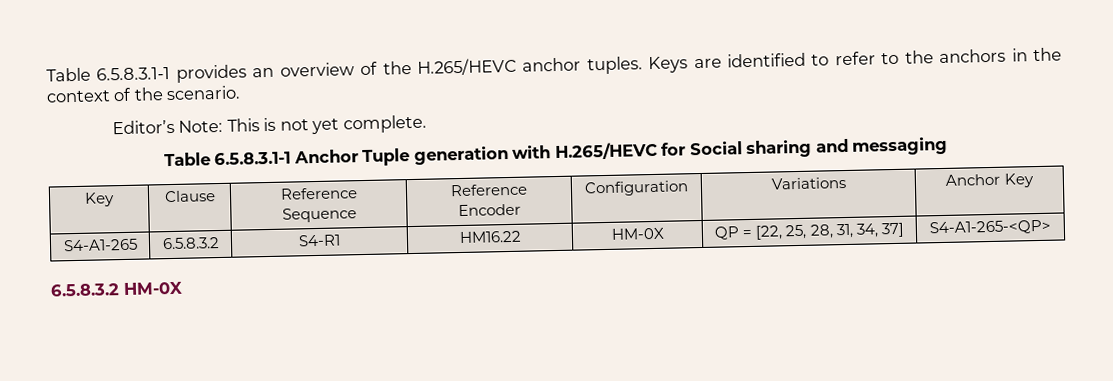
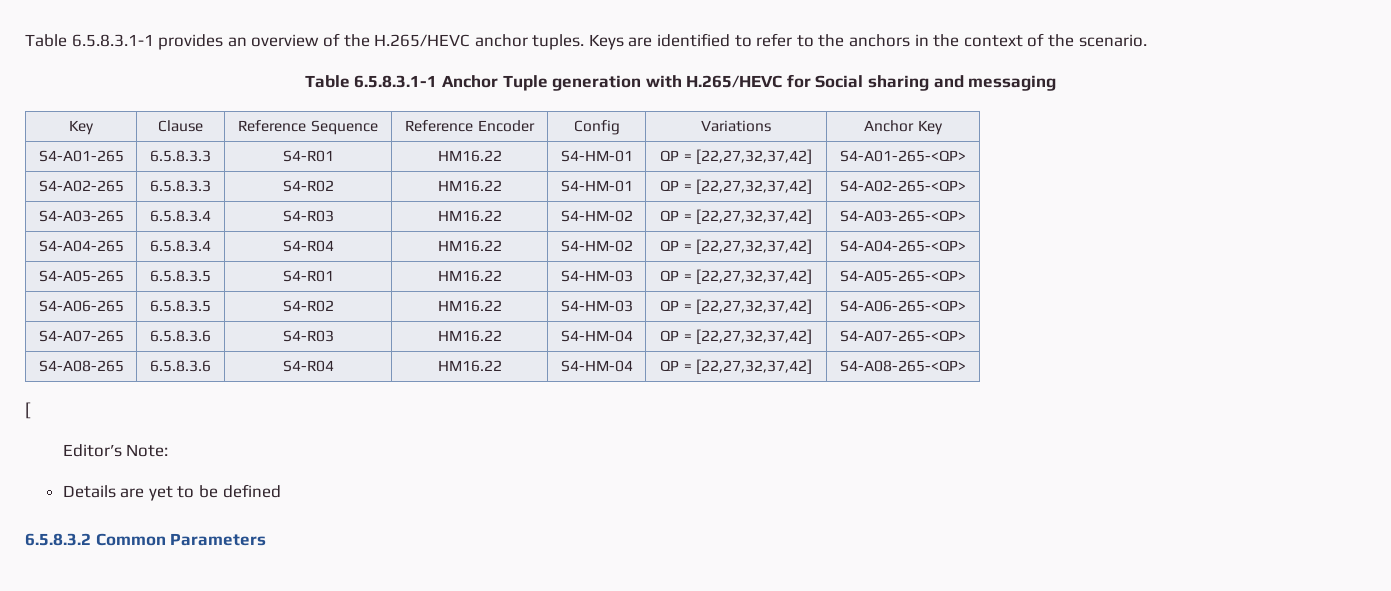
[111,114,427,135] // Editor’s Note: This is not yet complete. -> (1147, 40) none
[584,180,689,197] Configuration -> [573,120,620,135] Config
[62,238,138,252] [161,237,220,250] [298,234,341,247] [458,230,522,244] [610,227,665,240] [714,222,905,240] [929,219,1051,236] [50,281,183,297] S4-A1-265 | 6.5.8.3.2 | S4-R1 | HM16.22 | HM-0X | QP = [22, 25, 28, 31, 34, 37] | S4-A1-265-<QP> // 6.5.8.3.2 HM-0X -> [38,150,124,162] [150,150,211,162] [282,150,334,162] [437,150,502,162] [560,150,633,162] [660,149,812,164] [840,150,966,162] [38,180,124,192] [150,180,211,192] [282,180,334,192] [437,180,502,192] [560,180,633,192] [660,179,812,194] [840,180,966,192] [38,210,124,222] [150,210,211,222] [282,210,334,222] [437,210,502,222] [560,210,633,222] [660,209,812,224] [840,210,966,222] [38,240,124,252] [150,240,211,252] [282,240,334,252] [437,240,502,252] [560,240,633,252] [660,239,812,254] [840,240,966,252] [38,270,124,282] [150,270,211,282] [282,270,334,282] [437,270,502,282] [560,270,633,282] [660,269,812,284] [840,270,966,282] [38,300,124,312] [150,300,211,312] [282,300,334,312] [437,300,502,312] [560,300,633,312] [660,299,812,314] [840,300,966,312] [38,330,124,342] [150,330,211,342] [282,330,334,342] [437,330,502,342] [560,330,633,342] [660,329,812,344] [840,330,966,342] [38,360,124,372] [150,360,211,372] [282,360,334,372] [437,360,502,372] [560,360,633,372] [660,359,812,374] [840,360,966,372] [25,402,31,419] [62,444,169,457] [62,484,281,501] [25,533,267,546] S4-A01-265 | 6.5.8.3.3 | S4-R01 | HM16.22 | S4-HM-01 | QP = [22,27,32,37,42] | S4-A01-265-<QP> // S4-A02-265 | 6.5.8.3.3 | S4-R02 | HM16.22 | S4-HM-01 | QP = [22,27,32,37,42] | S4-A02-265-<QP> // S4-A03-265 | 6.5.8.3.4 | S4-R03 | HM16.22 | S4-HM-02 | QP = [22,27,32,37,42] | S4-A03-265-<QP> // S4-A04-265 | 6.5.8.3.4 | S4-R04 | HM16.22 | S4-HM-02 | QP = [22,27,32,37,42] | S4-A04-265-<QP> // S4-A05-265 | 6.5.8.3.5 | S4-R01 | HM16.22 | S4-HM-03 | QP = [22,27,32,37,42] | S4-A05-265-<QP> // S4-A06-265 | 6.5.8.3.5 | S4-R02 | HM16.22 | S4-HM-03 | QP = [22,27,32,37,42] | S4-A06-265-<QP> // S4-A07-265 | 6.5.8.3.6 | S4-R03 | HM16.22 | S4-HM-04 | QP = [22,27,32,37,42] | S4-A07-265-<QP> // S4-A08-265 | 6.5.8.3.6 | S4-R04 | HM16.22 | S4-HM-04 | QP = [22,27,32,37,42] | S4-A08-265-<QP> // [ // Editor’s Note: // Details are yet to be defined // 6.5.8.3.2 Common Parameters

